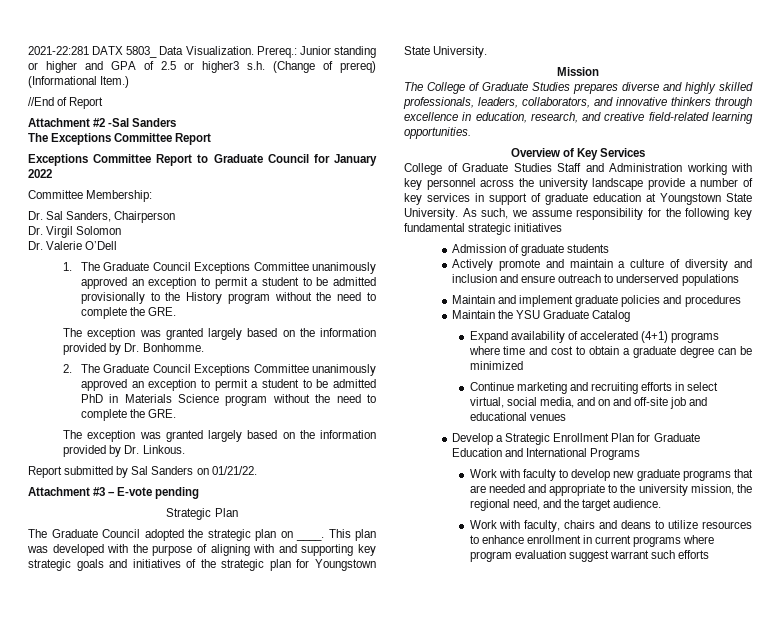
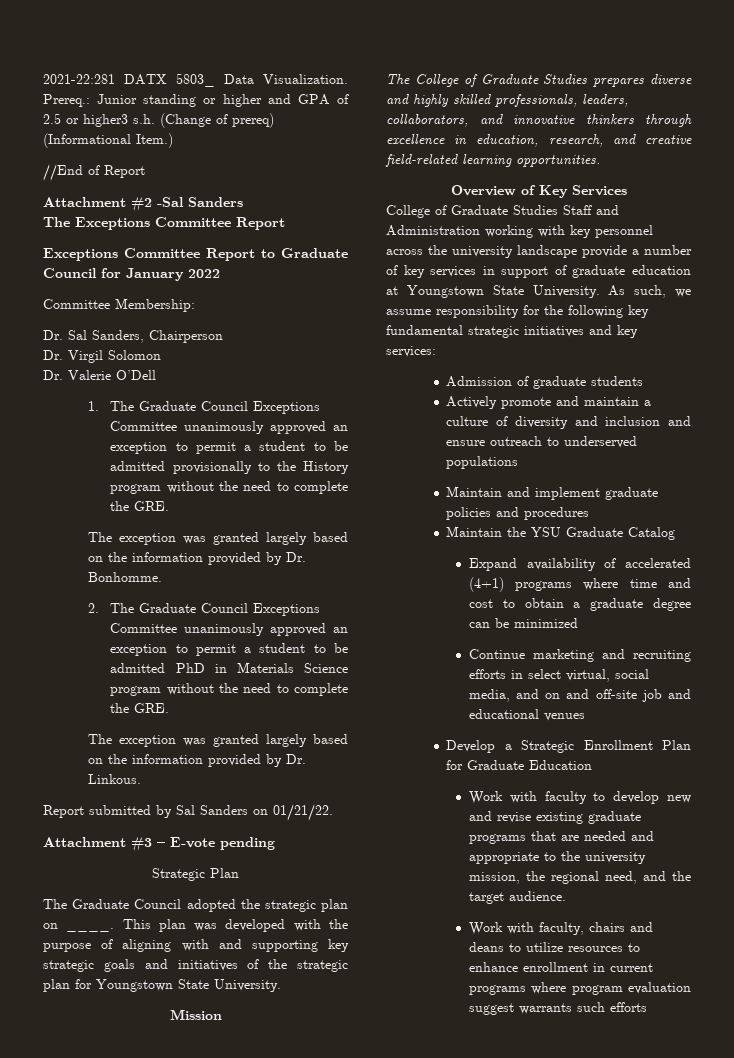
(563, 227) none -> [589,325,638,338] [386,346,436,357] and key services:
[505,448,641,460] and International Programs -> (593, 765) none
(635, 474) none -> [468,811,583,824] and revise existing
[609,550,649,559] warrant -> [518,1003,572,1014] warrants

